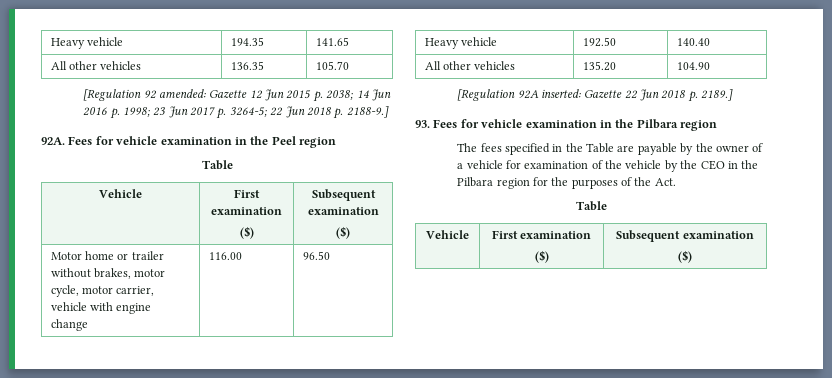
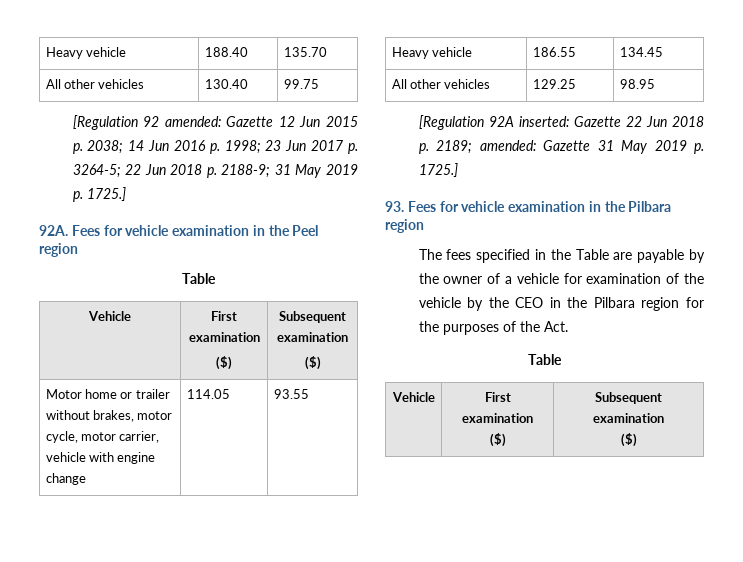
[50,37,124,49] [230,37,264,46] [315,37,349,46] [50,61,142,70] [230,61,264,70] [315,61,349,70] Heavy vehicle | 194.35 | 141.65 // All other vehicles | 136.35 | 105.70 -> [45,47,127,59] [204,47,248,57] [283,47,327,57] [45,79,145,89] [204,79,248,89] [283,79,319,89] Heavy vehicle | 188.40 | 135.70 // All other vehicles | 130.40 | 99.75
[346,106,389,118] 2188-9.] -> [221,164,358,178] [72,187,126,202] 2188-9; 31 May 2019 p. 1725.]
[208,252,242,260] [302,251,330,260] [424,37,498,49] [582,37,616,47] [676,38,710,46] [424,61,516,70] [582,61,616,71] [676,62,710,70] 116.00 | 96.50 // Heavy vehicle | 192.50 | 140.40 // All other vehicles | 135.20 | 104.90 -> [186,389,230,399] [273,389,309,399] [391,47,473,59] [532,47,576,57] [619,47,663,57] [391,79,491,89] [532,79,576,89] [619,79,655,89] 114.05 | 93.55 // Heavy vehicle | 186.55 | 134.45 // All other vehicles | 129.25 | 98.95
[701,89,734,101] 2189.] -> [436,140,704,154] [418,163,458,177] 2189; amended: Gazette 31 May 2019 p. 1725.]

